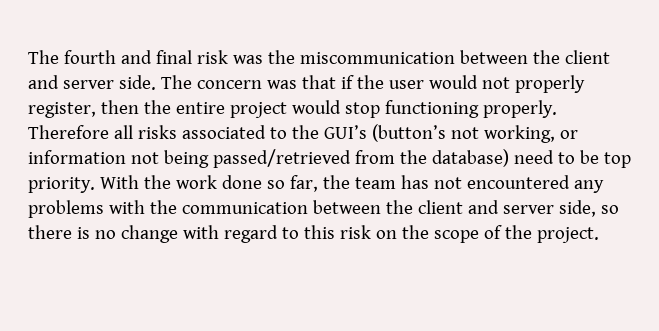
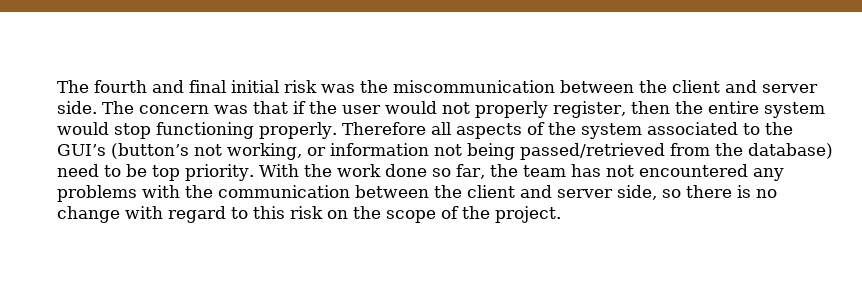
(192, 57) none -> [231,80,279,93] initial
[229,102,287,118] project -> [763,102,825,118] system
[137,125,177,139] risks -> [455,122,642,139] aspects of the system

